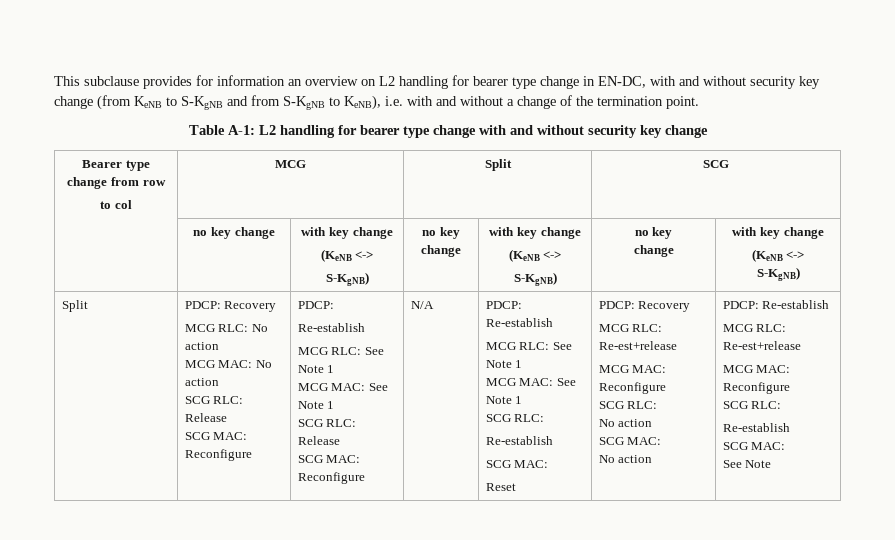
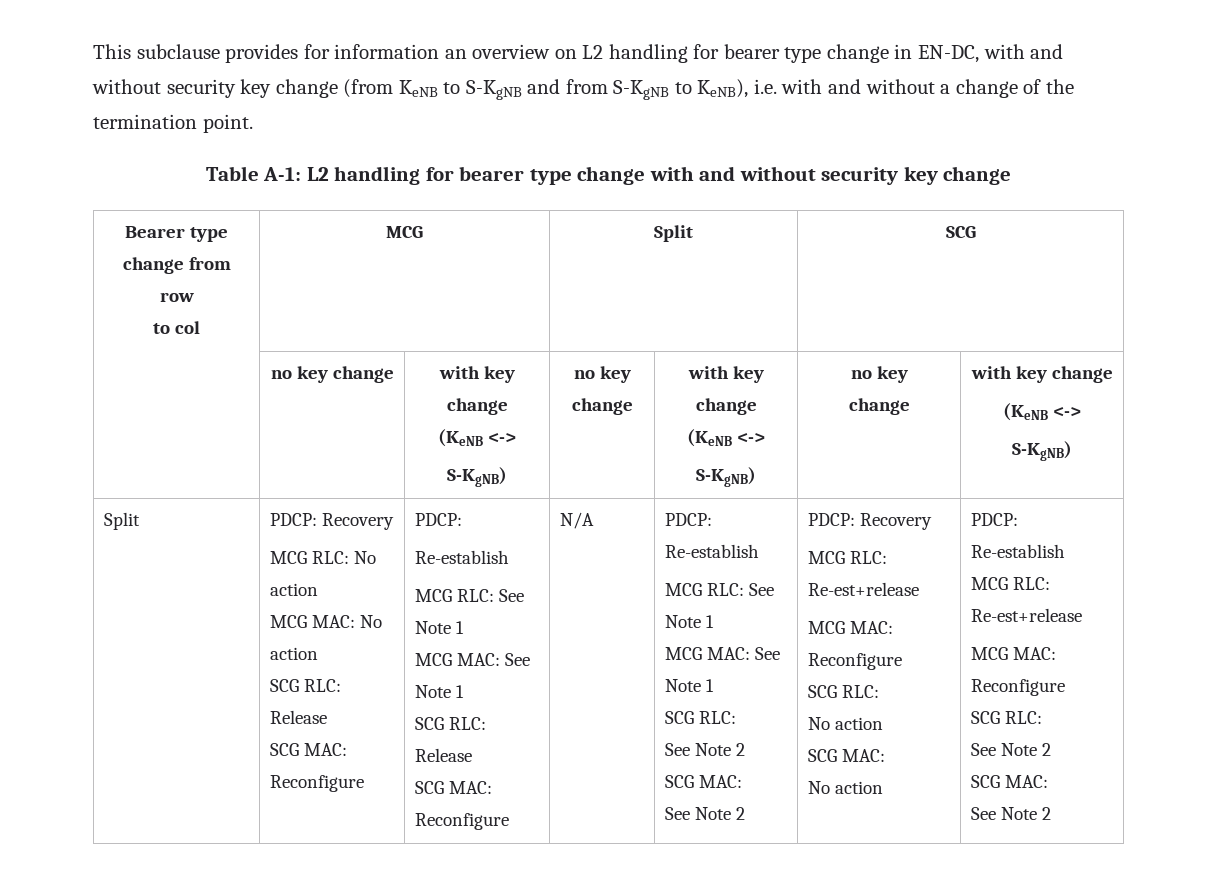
[485,436,553,445] [485,460,549,468] [485,483,516,491] Re-establish // SCG MAC: // Reset -> [664,743,745,756] [664,775,742,788] [664,807,745,820] See Note 2 // SCG MAC: // See Note 2
[722,423,790,432] [722,442,786,450] [722,460,772,468] Re-establish // SCG MAC: // See Note -> [970,743,1051,756] [970,775,1048,788] [970,807,1051,820] See Note 2 // SCG MAC: // See Note 2

